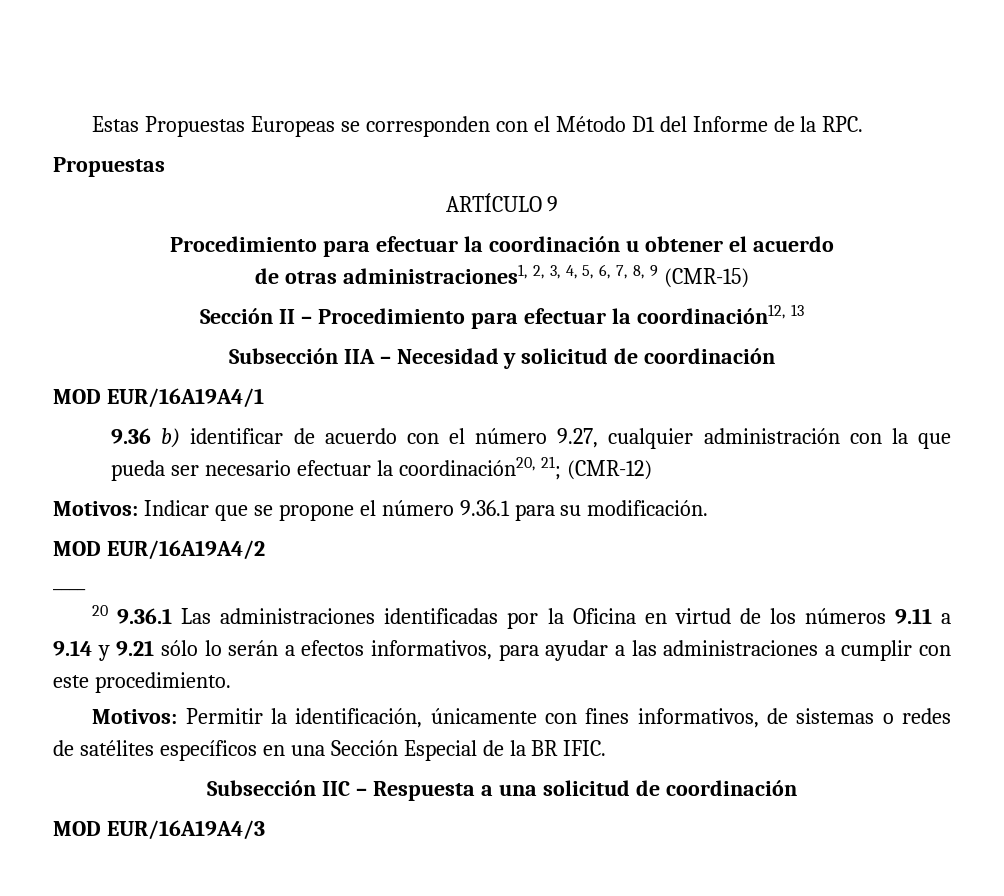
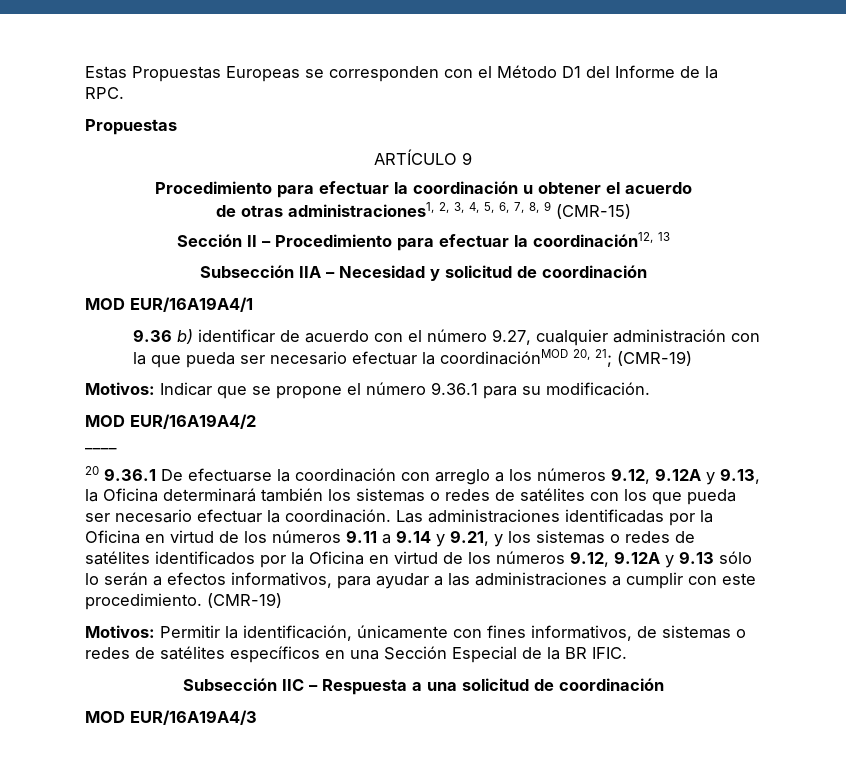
[398,456,652,480] coordinación20, 21; (CMR-12) -> [439,349,692,367] coordinaciónMOD 20, 21; (CMR-19)
(173, 616) none -> [161,468,760,485] [85,488,736,505] [85,509,391,523] De efectuarse la coordinación con arreglo a los números 9.12, 9.12A y 9.13, la Oficina determinará también los sistemas o redes de satélites con los que pueda ser necesario efectuar la coordinación.
[116,640,155,656] 9.21 -> [450,530,695,547] [85,551,714,568] 9.21, y los sistemas o redes de satélites identificados por la Oficina en virtud de los números 9.12, 9.12A y 9.13
(231, 682) none -> [207,593,282,608] (CMR-19)

